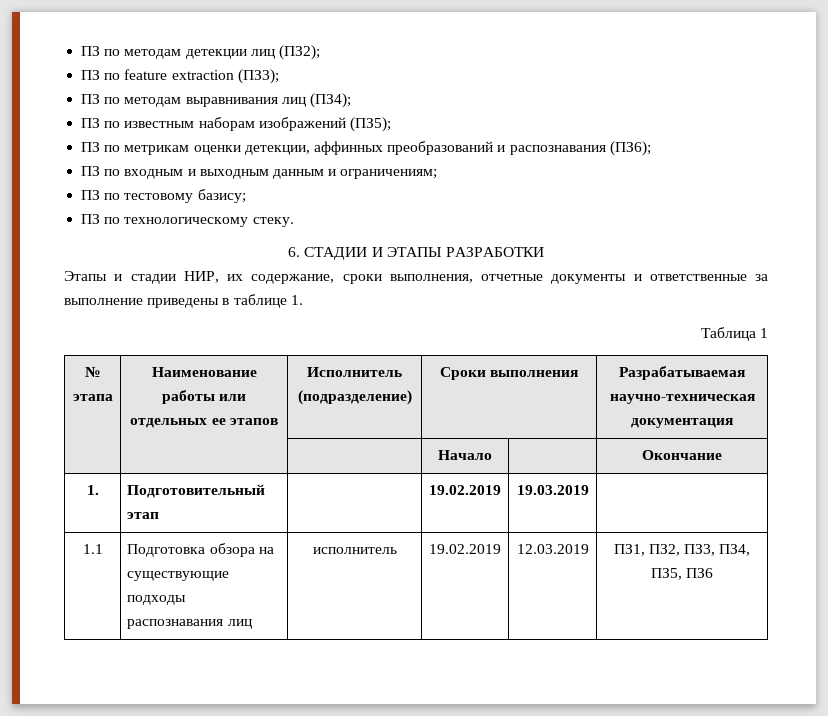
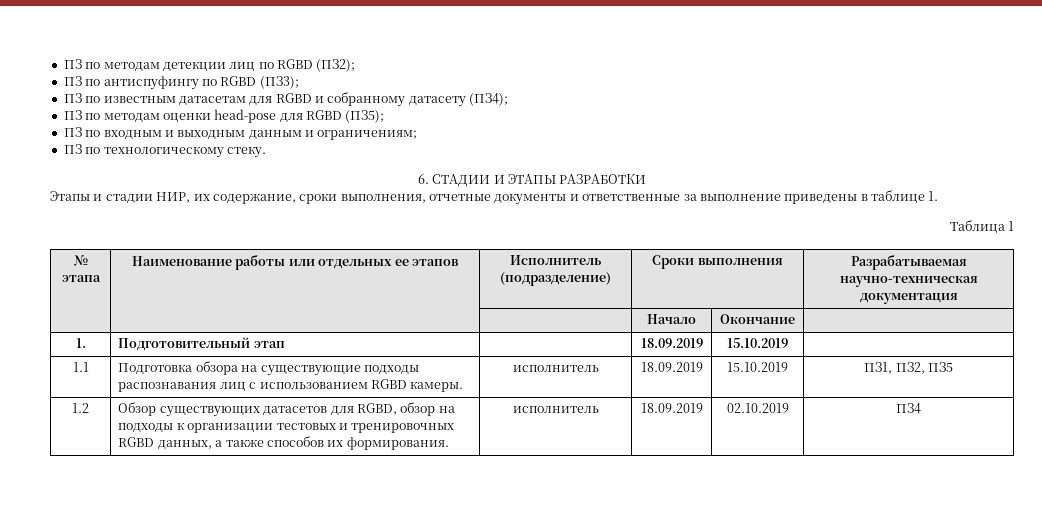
(275, 54) none -> [258,59,313,69] по RGBD
[124,69,234,80] feature extraction -> [103,76,257,90] антиспуфингу по RGBD
[124,93,351,108] [81,117,391,132] [81,141,651,156] методам выравнивания лиц (ПЗ4); // ПЗ по известным наборам изображений (ПЗ5); // ПЗ по метрикам оценки детекции, аффинных преобразований и распознавания (ПЗ6); -> [103,92,509,107] [63,109,385,123] известным датасетам для RGBD и собранному датасету (ПЗ4); // ПЗ по методам оценки head-pose для RGBD (ПЗ5);
[81,189,246,203] // ПЗ по тестовому базису; -> (418, 135) none
[642,450,722,460] | Окончание -> [720,314,795,324] Окончание |
[429,485,501,495] [516,485,589,495] 19.02.2019 | 19.03.2019 -> [640,338,703,348] [727,338,788,348] 18.09.2019 | 15.10.2019
[312,547,397,554] [429,544,501,554] [516,544,589,554] | исполнитель | 19.02.2019 | 12.03.2019 -> [249,379,464,392] [512,365,599,372] [640,362,703,372] [727,362,788,372] с использованием RGBD камеры. | исполнитель | 18.09.2019 | 15.10.2019
[684,544,751,556] [650,568,714,580] ПЗ3, ПЗ4, ПЗ5, ПЗ6 -> [927,362,953,372] [72,403,89,413] [118,402,455,417] [118,422,455,433] [118,436,449,450] [512,406,599,413] [640,403,703,413] [726,403,789,413] [896,403,921,414] ПЗ5 // 1.2 | Обзор существующих датасетов для RGBD, обзор на подходы к организации тестовых и тренировочных RGBD данных, а также способов их формирования. | исполнитель | 18.09.2019 | 02.10.2019 | ПЗ4

